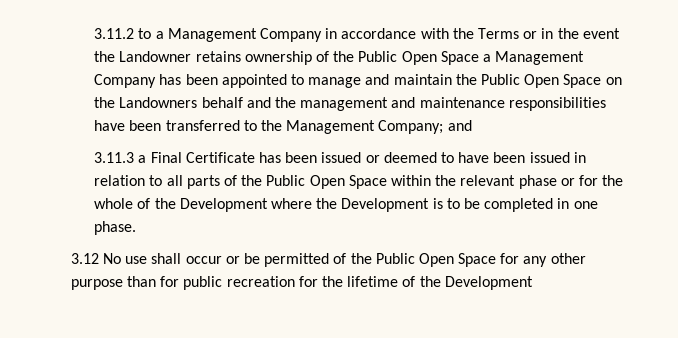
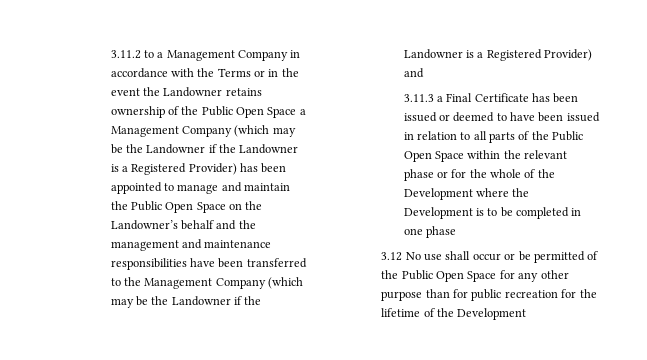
(157, 81) none -> [234,125,296,137] [110,144,299,154] [110,163,237,175] (which may be the Landowner if the Landowner is a Registered Provider)
[119,97,198,108] Landowners -> [110,220,178,230] Landowner’s
[378,120,444,134] Company; -> [215,277,304,289] [110,296,262,308] [403,49,593,61] Company (which may be the Landowner if the Landowner is a Registered Provider)
[94,221,137,235] phase. -> [425,226,456,238] phase

